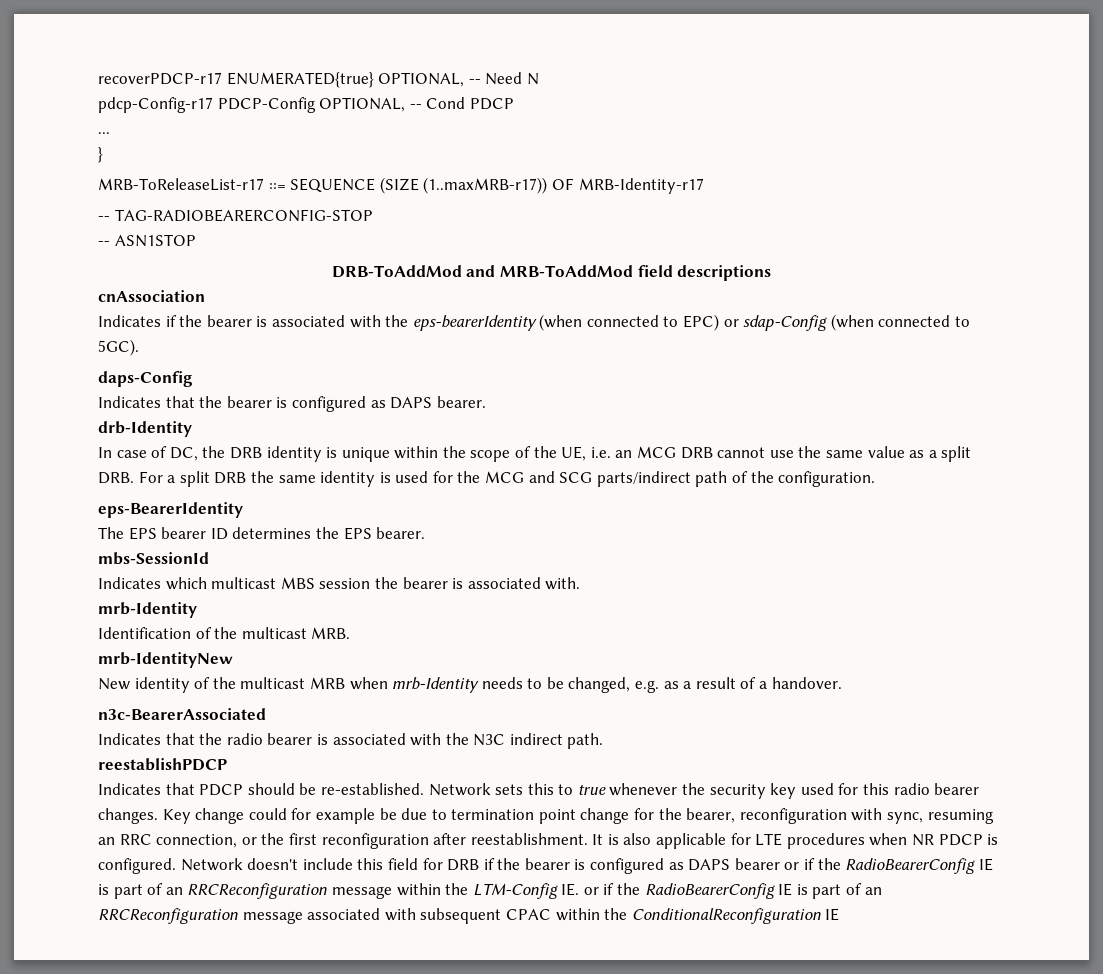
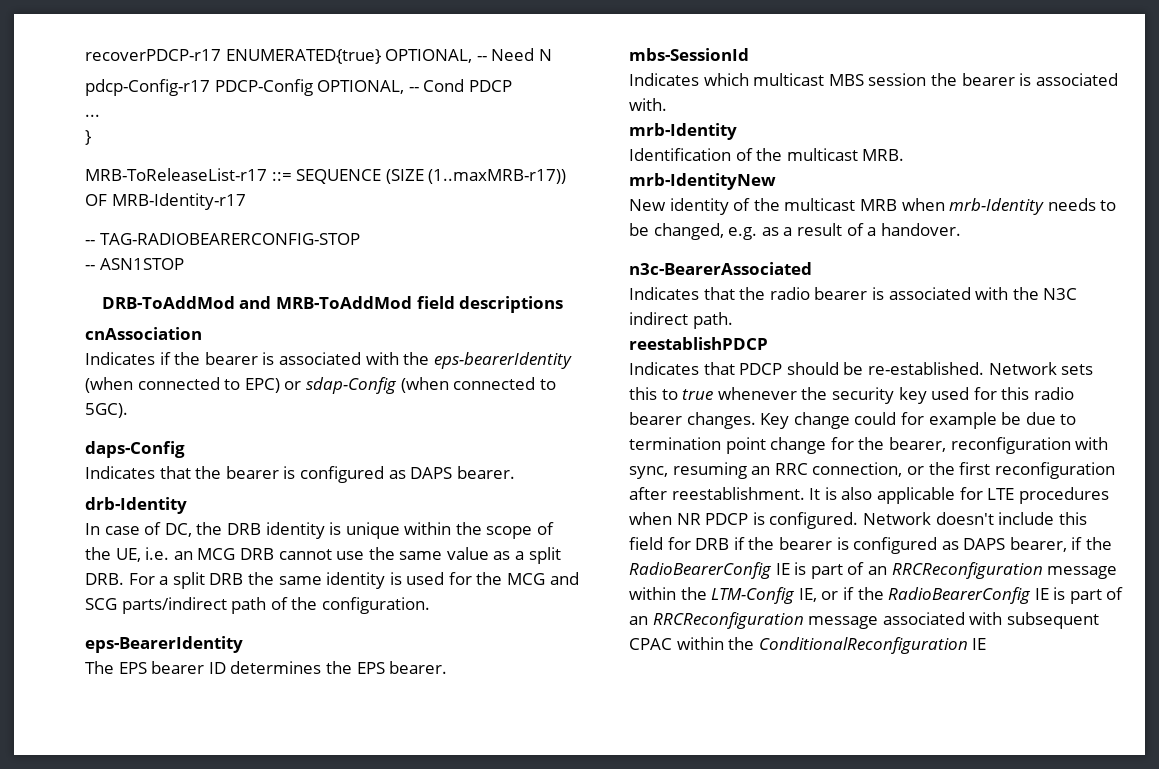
[734,858,800,870] bearer or -> [1009,537,1067,552] bearer,
[561,883,580,896] IE. -> [798,588,817,602] IE,

